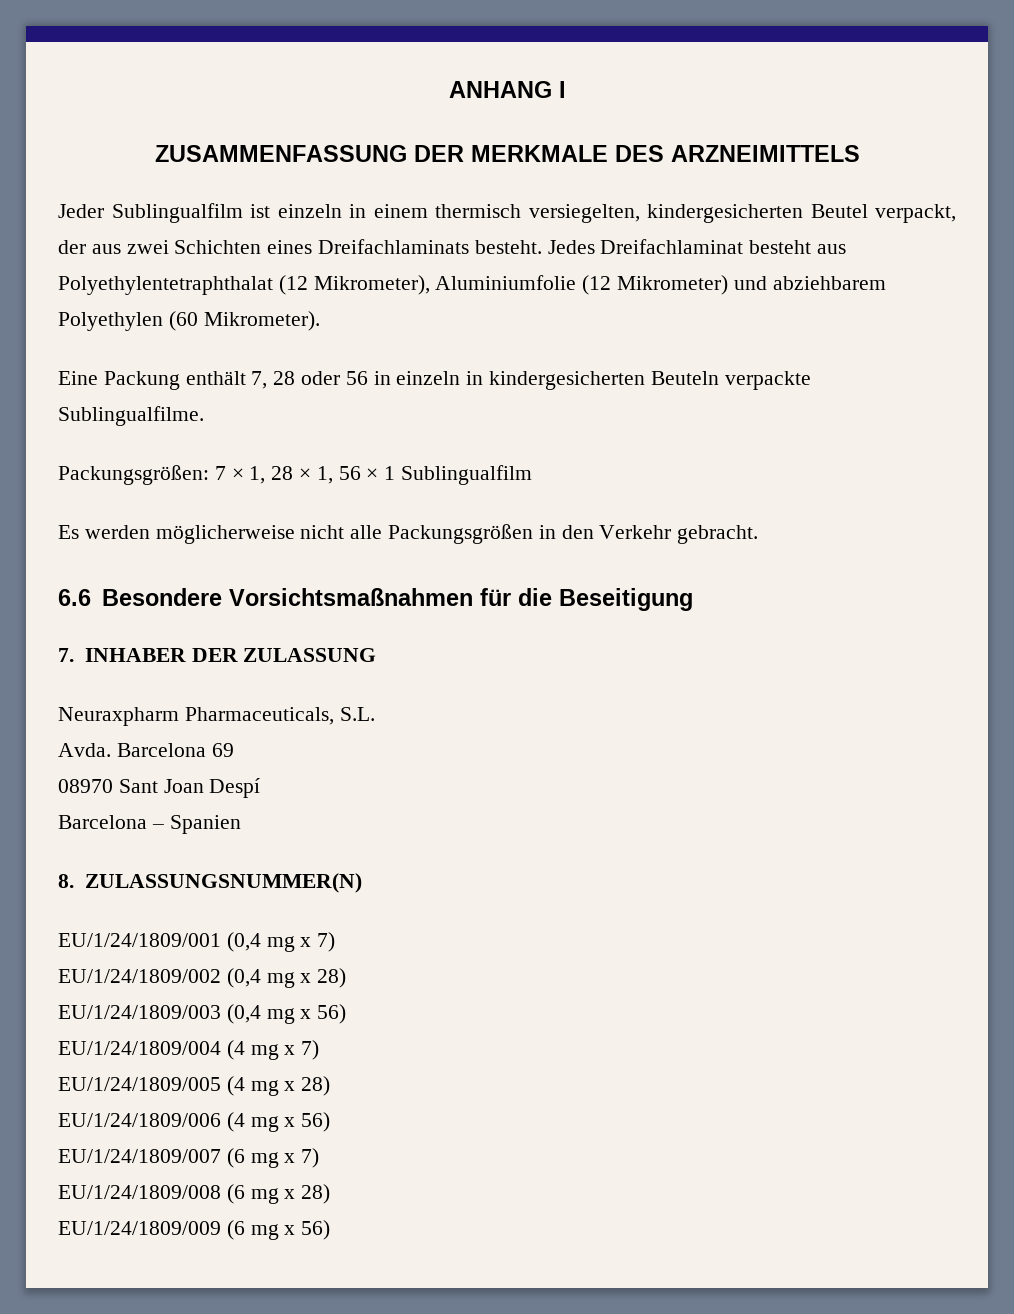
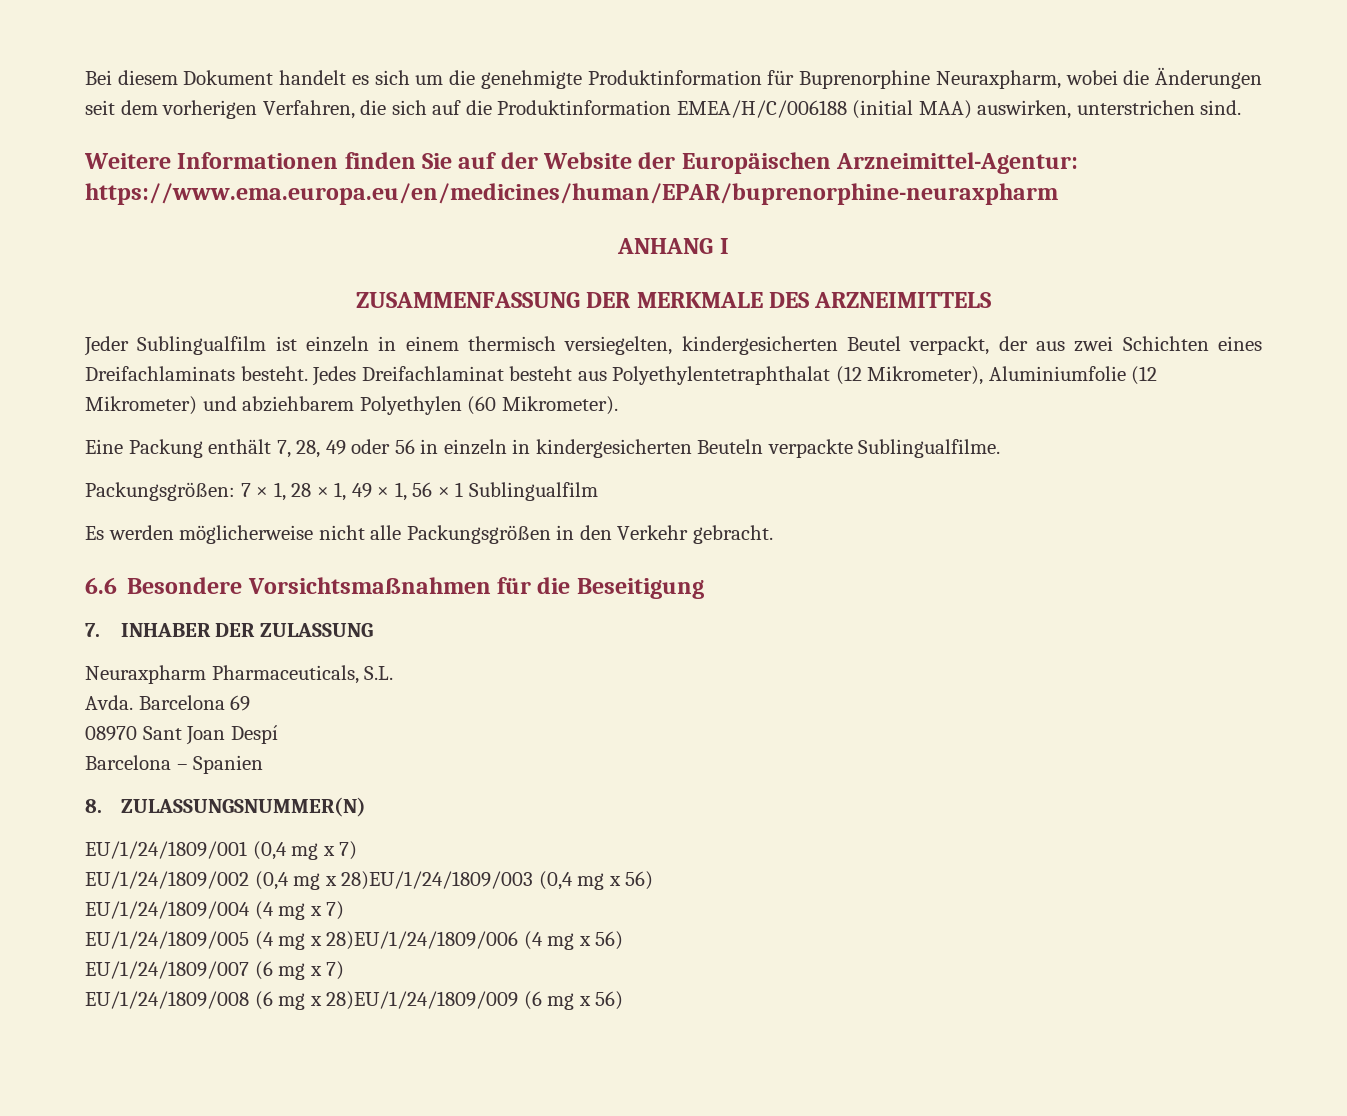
(448, 89) none -> [85,67,1263,89] [85,100,1242,119] [84,152,1079,174] [85,183,1058,205] Bei diesem Dokument handelt es sich um die genehmigte Produktinformation für Buprenorphine Neuraxpharm, wobei die Änderungen seit dem vorherigen Verfahren, die sich auf die Produktinformation EMEA/H/C/006188 (initial MAA) auswirken, unterstrichen sind. // Weitere Informationen finden Sie auf der Website der Europäischen Arzneimittel-Agentur: https://www.ema.europa.eu/en/medicines/human/EPAR/buprenorphine-neuraxpharm //
[273,371,296,385] 28 -> [296,440,346,458] 28, 49
(333, 475) none -> [351,482,407,501] 49 × 1,
[317,968,347,988] [58,1005,221,1019] 28) // EU/1/24/1809/003 -> [341,871,534,890] 28)EU/1/24/1809/003
[301,1076,331,1096] [58,1113,221,1127] 28) // EU/1/24/1809/006 -> [326,931,519,950] 28)EU/1/24/1809/006
[301,1184,331,1204] [58,1221,221,1235] 28) // EU/1/24/1809/009 -> [326,991,519,1010] 28)EU/1/24/1809/009

